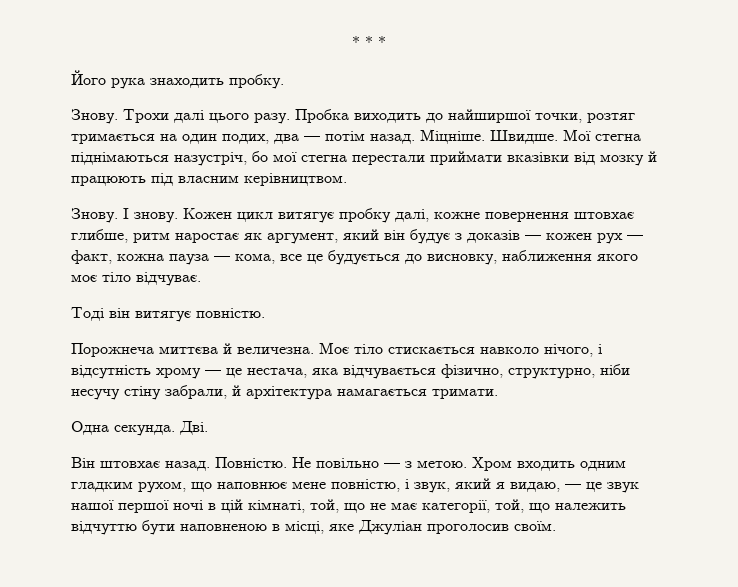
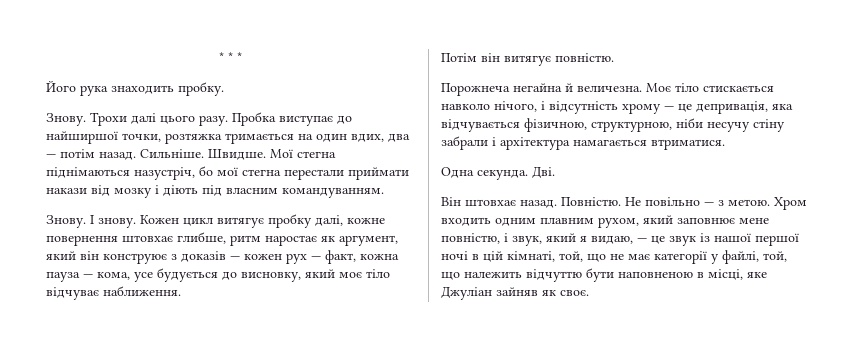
[354,113,421,123] виходить -> [279,115,333,126] виступає
[587,113,635,123] розтяг -> [165,133,222,144] розтяжка
[222,134,269,144] подих, -> [351,134,384,142] вдих,
[420,129,485,144] Міцніше. -> [140,149,204,159] Сильніше.
[507,152,569,162] вказівки -> [46,188,87,194] накази
[648,151,657,162] [71,176,146,186] й працюють -> [155,185,198,196] і діють
[244,173,347,186] керівництвом. -> [282,188,384,198] командуванням.
[410,229,450,244] будує -> [103,253,167,264] конструює
[280,254,323,264] все це -> [134,272,153,282] усе
[502,250,638,261] [71,272,201,286] [71,307,104,321] наближення якого моє тіло відчуває. // Тоді -> [305,269,390,278] [46,286,181,300] [441,53,477,62] який моє тіло відчуває наближення. // Потім
[159,346,218,354] миттєва -> [513,83,562,92] негайна
[247,368,307,378] нестача, -> [696,101,768,114] депривація,
[441,364,595,379] фізично, структурно, -> [524,118,672,132] фізичною, структурною,
[165,385,241,399] забрали, й -> [441,136,496,150] забрали і
[432,388,498,399] тримати. -> [651,139,725,150] втриматися.
[71,481,287,493] гладким рухом, що наповнює -> [540,215,735,228] плавним рухом, який заповнює
(639, 487) none -> [700,233,710,242] із
[422,500,490,513] категорії, -> [654,250,759,264] категорії у файлі,
[427,521,556,534] проголосив своїм. -> [496,287,589,296] зайняв як своє.

